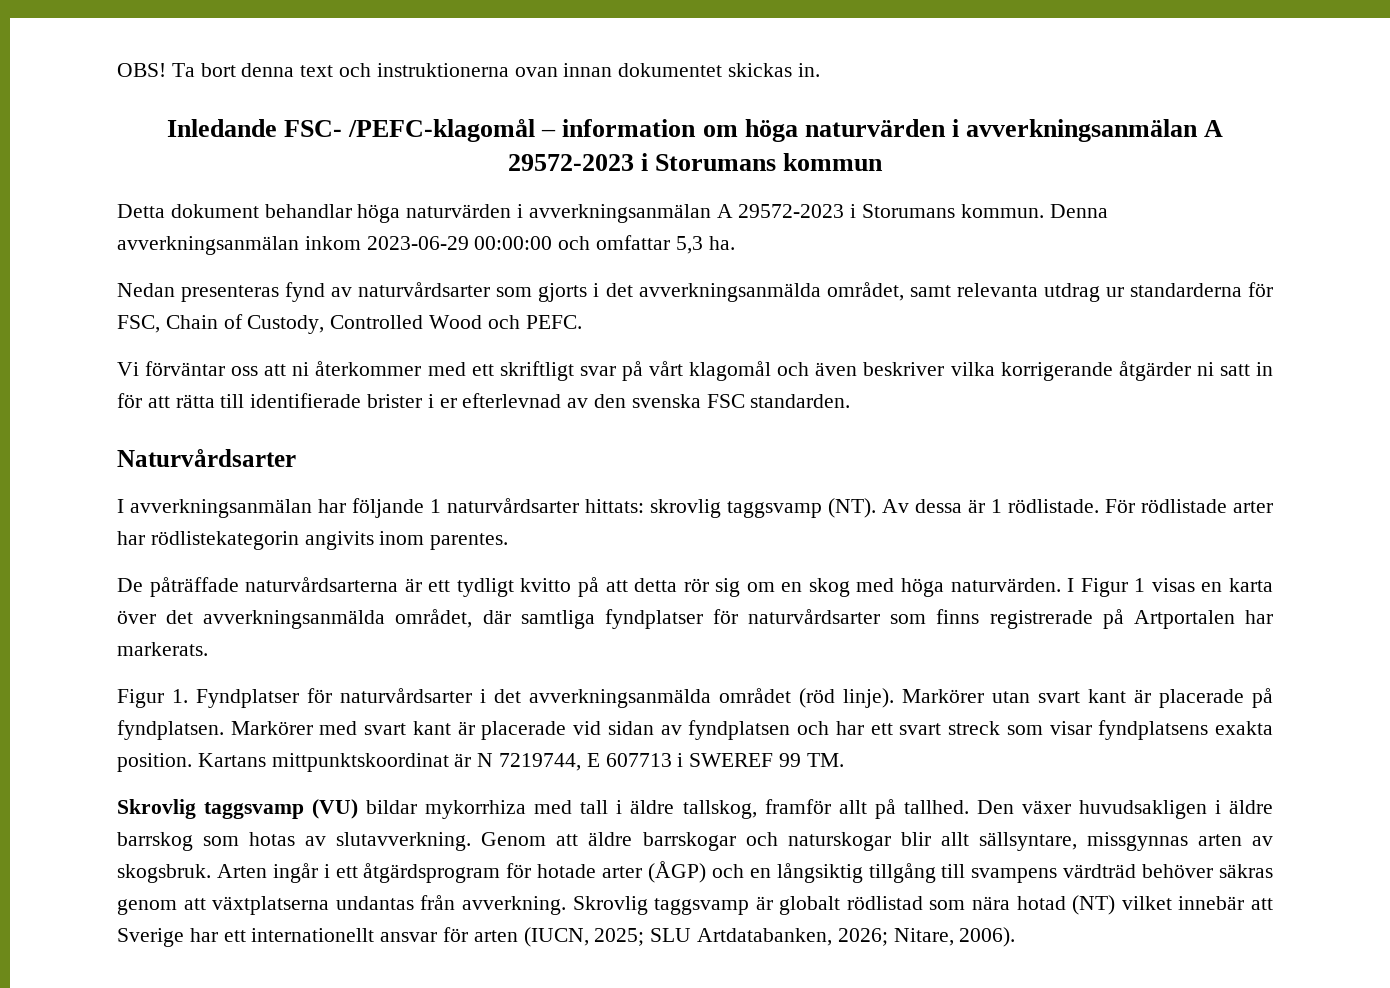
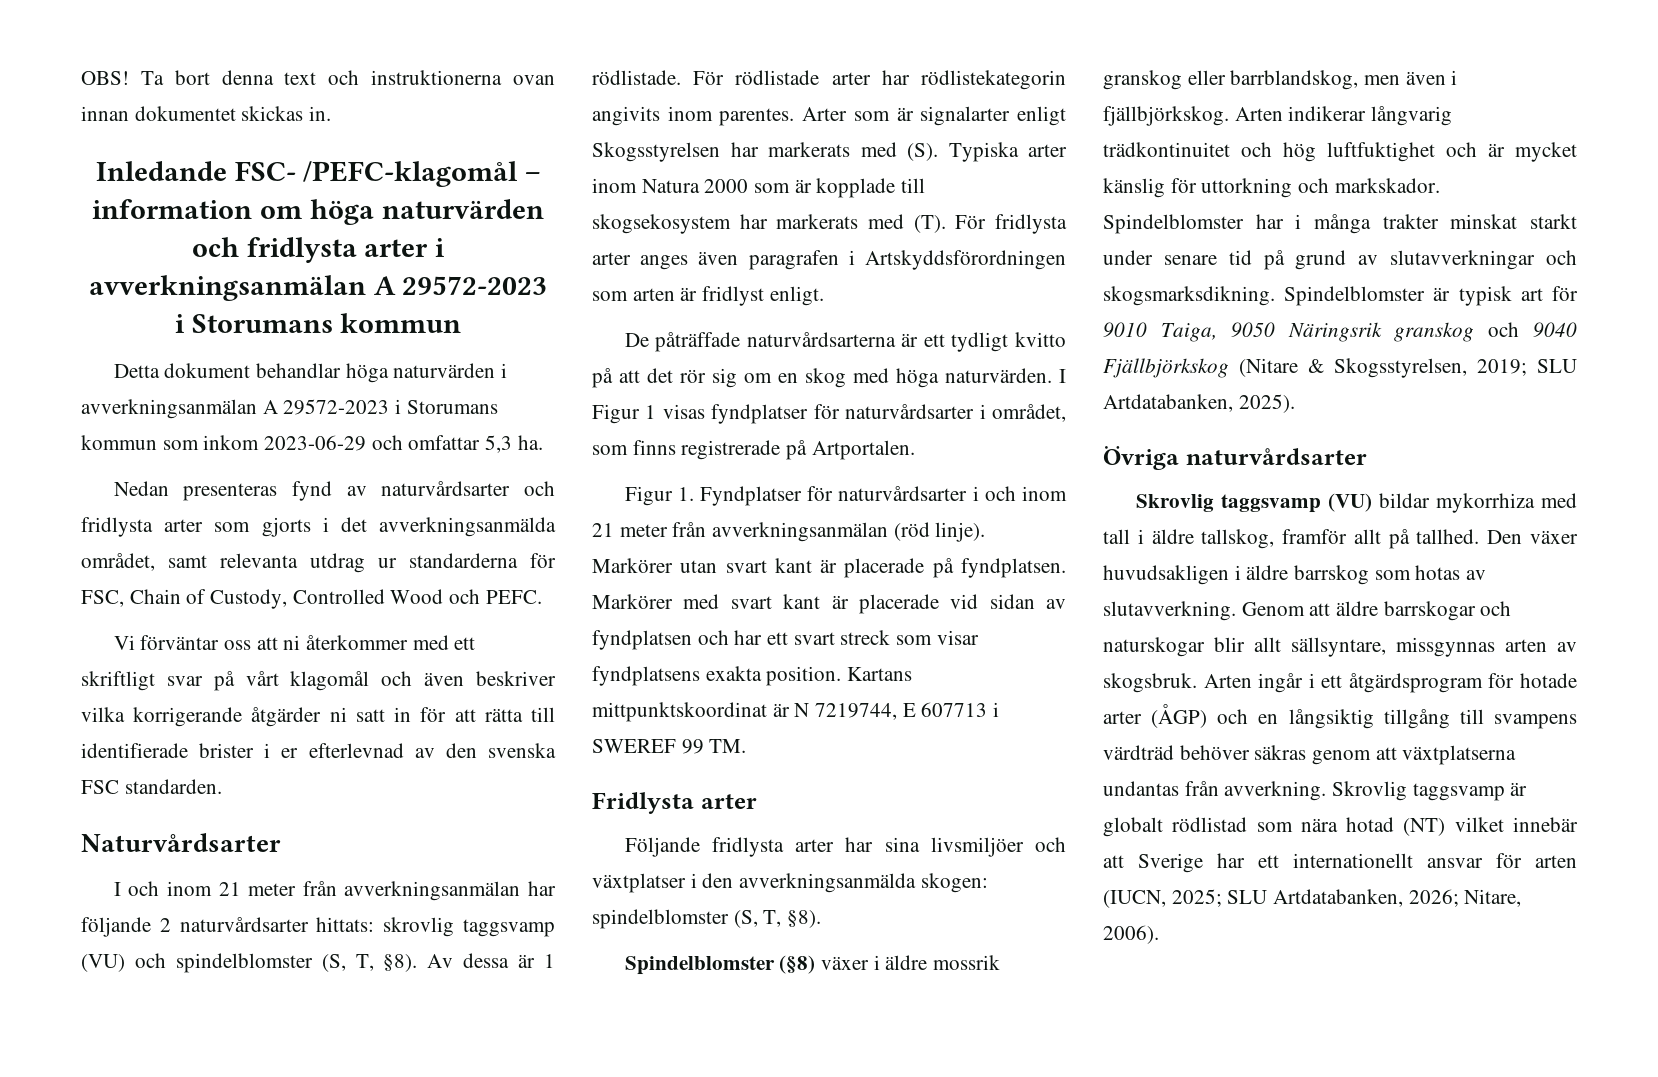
(946, 128) none -> [191,237,429,263] och fridlysta arter
[960,204,1108,218] [117,236,299,255] kommun. Denna avverkningsanmälan -> [81,435,199,450] kommun som
[474,236,553,250] 00:00:00 -> (367, 443) none
(491, 289) none -> [524,481,555,496] [81,517,204,537] och fridlysta arter
(124, 506) none -> [128,881,337,896] och inom 21 meter från
[430,499,441,513] 1 -> [159,918,171,932] 2
[828,498,876,518] (NT). -> [81,953,418,973] (VU) och spindelblomster (S, T, §8).
(509, 541) none -> [802,106,1066,126] [592,142,1067,162] [592,178,926,198] [592,214,1067,234] [592,250,1066,270] [592,286,824,306] Arter som är signalarter enligt Skogsstyrelsen har markerats med (S). Typiska arter inom Natura 2000 som är kopplade till skogsekosystem har markerats med (T). För fridlysta arter anges även paragrafen i Artskyddsförordningen som arten är fridlyst enligt.
[634,578,678,592] detta -> [647,368,673,383] det
[1201,578,1274,592] [117,609,595,629] en karta över det avverkningsanmälda området, där samtliga -> (705, 411) none
(881, 616) none -> [979,404,1066,422] i området,
[1133,610,1273,629] [117,642,208,656] Artportalen har markerats. -> [811,440,915,460] Artportalen.
[494,688,791,708] det avverkningsanmälda området -> [984,486,1067,501] [592,522,889,542] och inom 21 meter från avverkningsanmälan
(844, 760) none -> [592,792,757,814] [624,837,1066,857] [592,873,988,893] [592,909,822,929] [624,955,1001,975] [1103,70,1458,90] [1103,106,1453,126] [1103,142,1577,162] [1103,178,1440,198] [1103,214,1577,234] [1103,250,1577,270] [1103,286,1578,306] [1103,322,1577,342] [1103,358,1577,378] [1103,394,1295,413] [1103,446,1367,470] // Fridlysta arter // Följande fridlysta arter har sina livsmiljöer och växtplatser i den avverkningsanmälda skogen: spindelblomster (S, T, §8). // Spindelblomster (§8) växer i äldre mossrik granskog eller barrblandskog, men även i fjällbjörkskog. Arten indikerar långvarig trädkontinuitet och hög luftfuktighet och är mycket känslig för uttorkning och markskador. Spindelblomster har i många trakter minskat starkt under senare tid på grund av slutavverkningar och skogsmarksdikning. Spindelblomster är typisk art för 9010 Taiga, 9050 Näringsrik granskog och 9040 Fjällbjörkskog (Nitare & Skogsstyrelsen, 2019; SLU Artdatabanken, 2025). // Övriga naturvårdsarter

